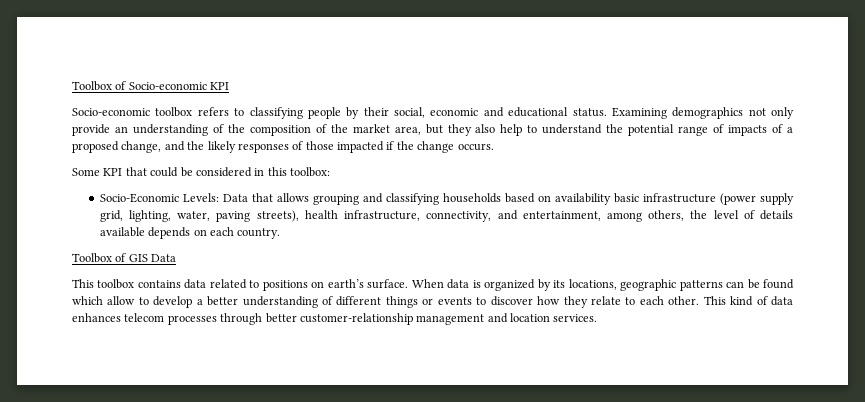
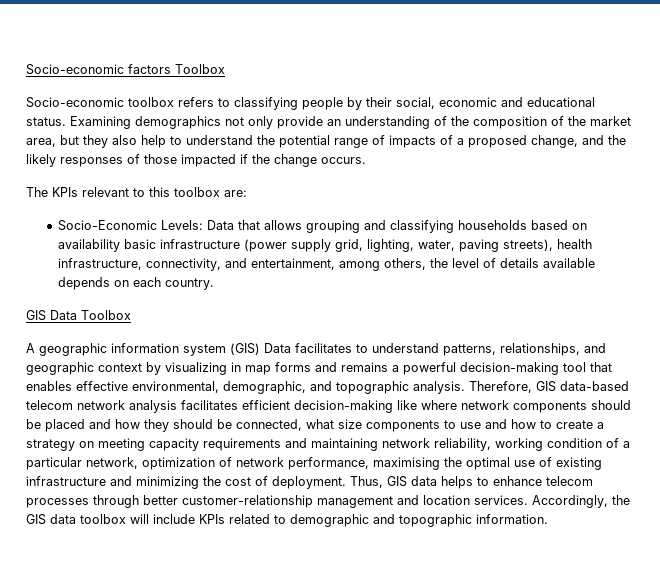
[72,81,230,91] Toolbox of Socio-economic KPI -> [26,64,225,75] Socio-economic factors Toolbox
[72,167,330,177] Some KPI that could be considered in this toolbox: -> [26,187,247,197] The KPIs relevant to this toolbox are:
[72,253,127,263] Toolbox of -> (215, 284) none
[72,279,795,291] [72,296,793,308] [72,313,121,322] // This toolbox contains data related to positions on earth’s surface. When data is organized by its locations, geographic patterns can be found which allow to develop a better understanding of different things or events to discover how they relate to each other. This kind of data enhances -> [81,310,131,320] [26,343,606,356] [26,362,612,375] [26,381,629,394] [26,400,631,413] [26,419,604,432] [26,438,630,451] [26,457,602,470] [26,476,542,489] Toolbox // A geographic information system (GIS) Data facilitates to understand patterns, relationships, and geographic context by visualizing in map forms and remains a powerful decision-making tool that enables effective environmental, demographic, and topographic analysis. Therefore, GIS data-based telecom network analysis facilitates efficient decision-making like where network components should be placed and how they should be connected, what size components to use and how to create a strategy on meeting capacity requirements and maintaining network reliability, working condition of a particular network, optimization of network performance, maximising the optimal use of existing infrastructure and minimizing the cost of deployment. Thus, GIS data helps to enhance
(598, 318) none -> [532,495,630,508] [26,514,548,527] Accordingly, the GIS data toolbox will include KPIs related to demographic and topographic information.

